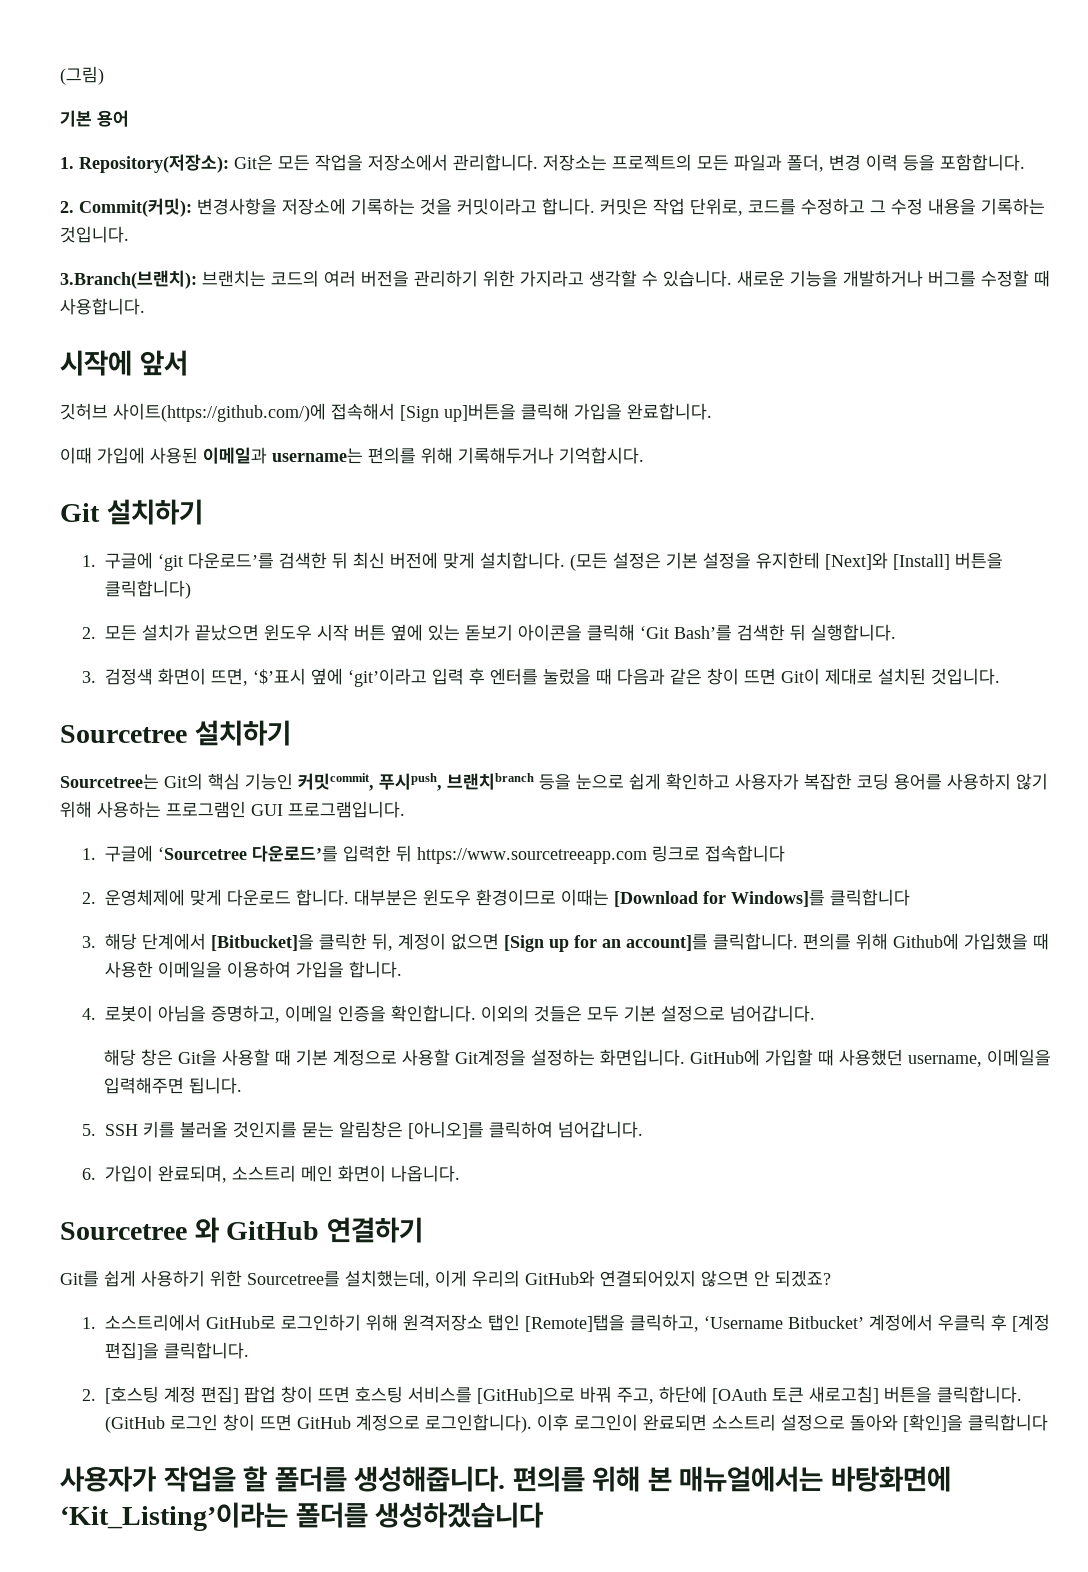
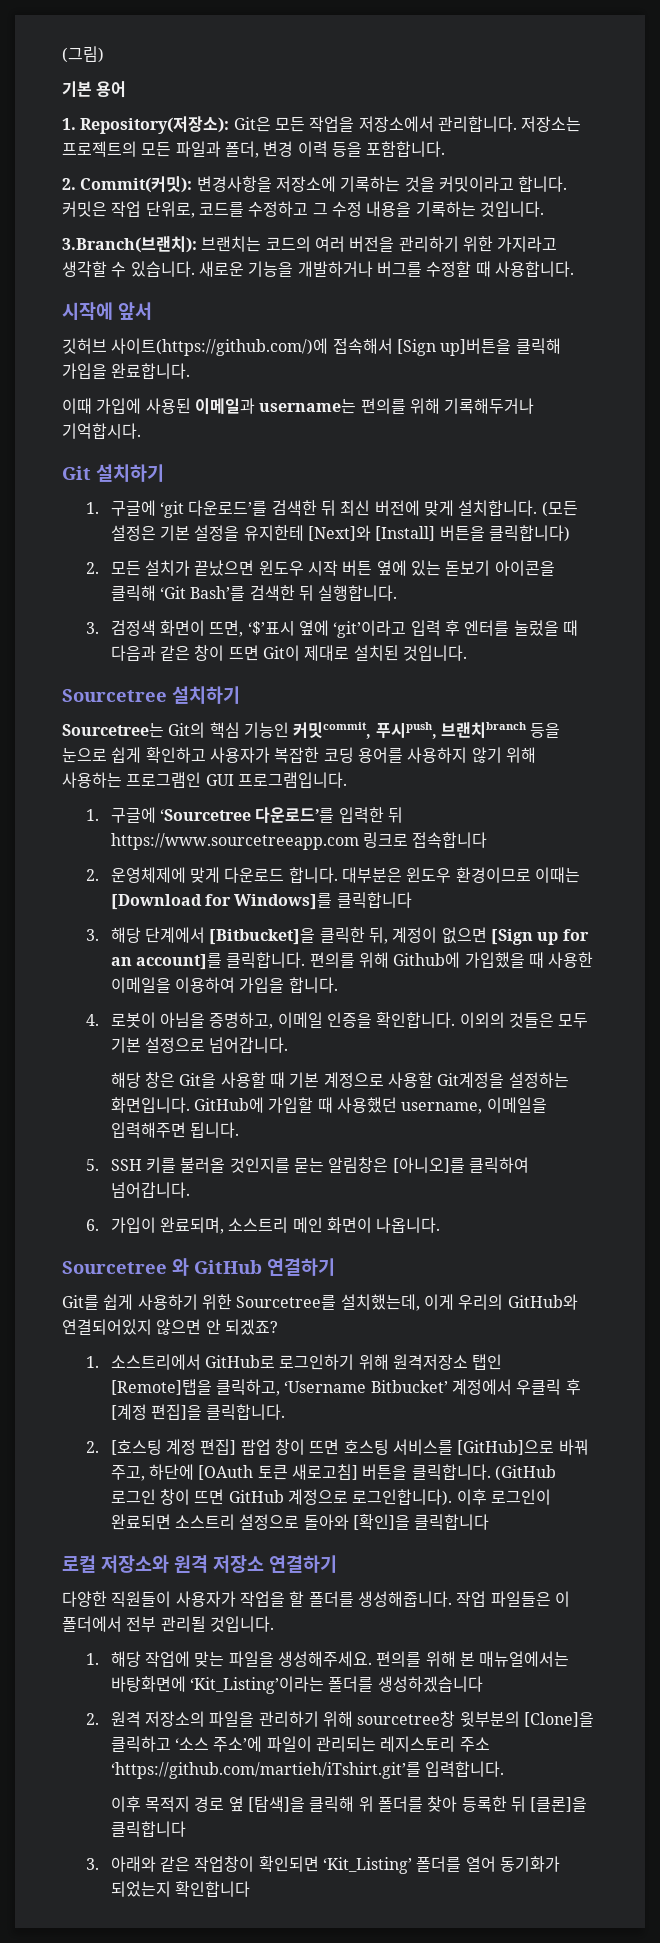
(1049, 1422) none -> [62,1555,337,1573] [62,1591,172,1607] 로컬 저장소와 원격 저장소 연결하기 // 다양한 직원들이
(506, 1479) none -> [456,1591,570,1607] [62,1616,274,1632] [86,1651,372,1667] 작업 파일들은 이 폴더에서 전부 관리될 것입니다. // 1. 해당 작업에 맞는 파일을 생성해주세요.
(545, 1515) none -> [86,1711,594,1727] [110,1736,490,1752] [110,1761,504,1779] [110,1796,588,1812] [110,1821,186,1837] [86,1856,560,1874] [110,1881,250,1897] // 2. 원격 저장소의 파일을 관리하기 위해 sourcetree창 윗부분의 [Clone]을 클릭하고 ‘소스 주소’에 파일이 관리되는 레지스토리 주소 ‘https://github.com/martieh/iTshirt.git’를 입력합니다. // 이후 목적지 경로 옆 [탐색]을 클릭해 위 폴더를 찾아 등록한 뒤 [클론]을 클릭합니다 // 3. 아래와 같은 작업창이 확인되면 ‘Kit_Listing’ 폴더를 열어 동기화가 되었는지 확인합니다

